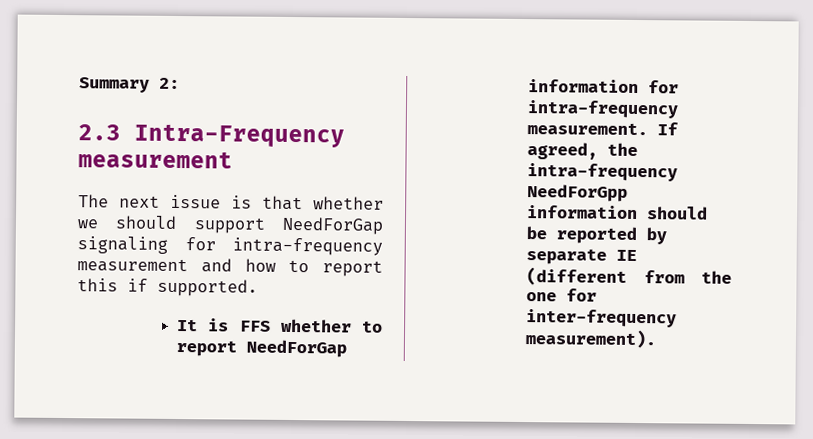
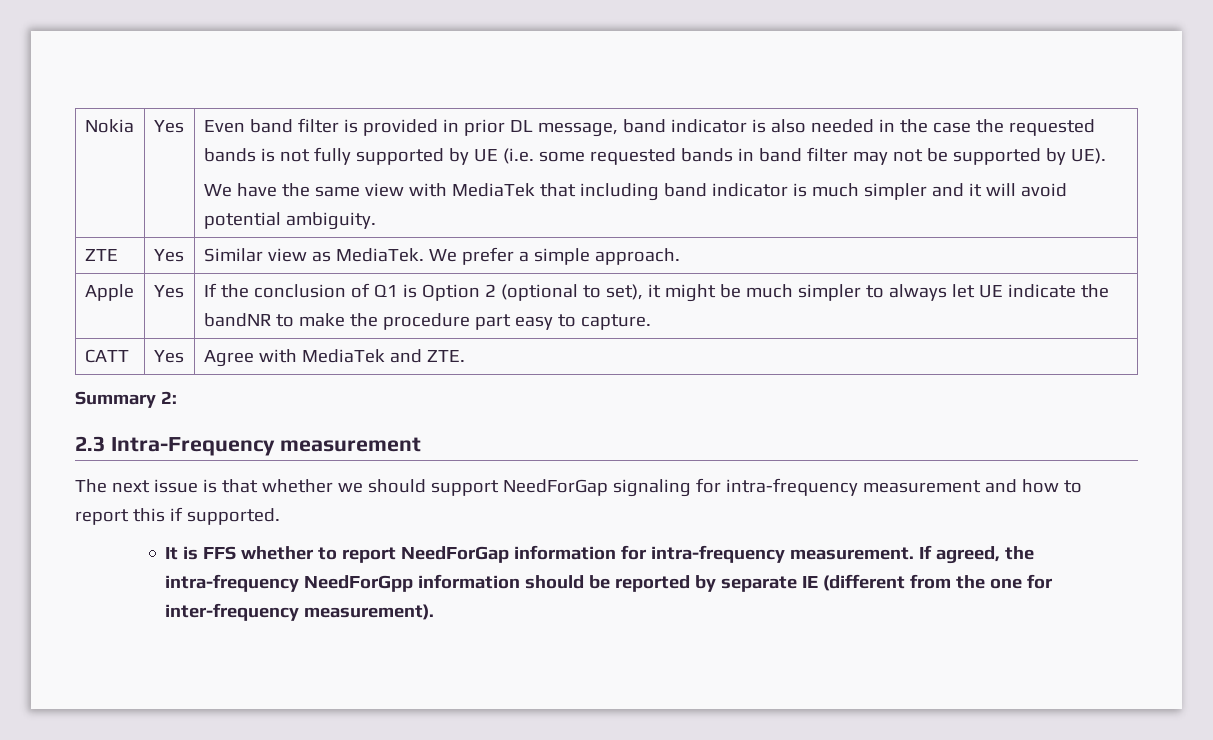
(79, 85) none -> [84,119,134,133] [153,120,184,133] [203,118,1095,137] [203,147,1106,165] [203,183,1067,201] [203,212,376,230] [84,249,118,261] [153,249,184,262] [203,247,680,265] [84,284,134,301] [153,285,184,298] [203,283,1109,302] [203,313,651,330] [84,349,129,363] [153,350,184,363] [203,349,465,367] Nokia | Yes | Even band filter is provided in prior DL message, band indicator is also needed in the case the requested bands is not fully supported by UE (i.e. some requested bands in band filter may not be supported by UE). // We have the same view with MediaTek that including band indicator is much simpler and it will avoid potential ambiguity. // ZTE | Yes | Similar view as MediaTek. We prefer a simple approach. // Apple | Yes | If the conclusion of Q1 is Option 2 (optional to set), it might be much simpler to always let UE indicate the bandNR to make the procedure part easy to capture. // CATT | Yes | Agree with MediaTek and ZTE. //

